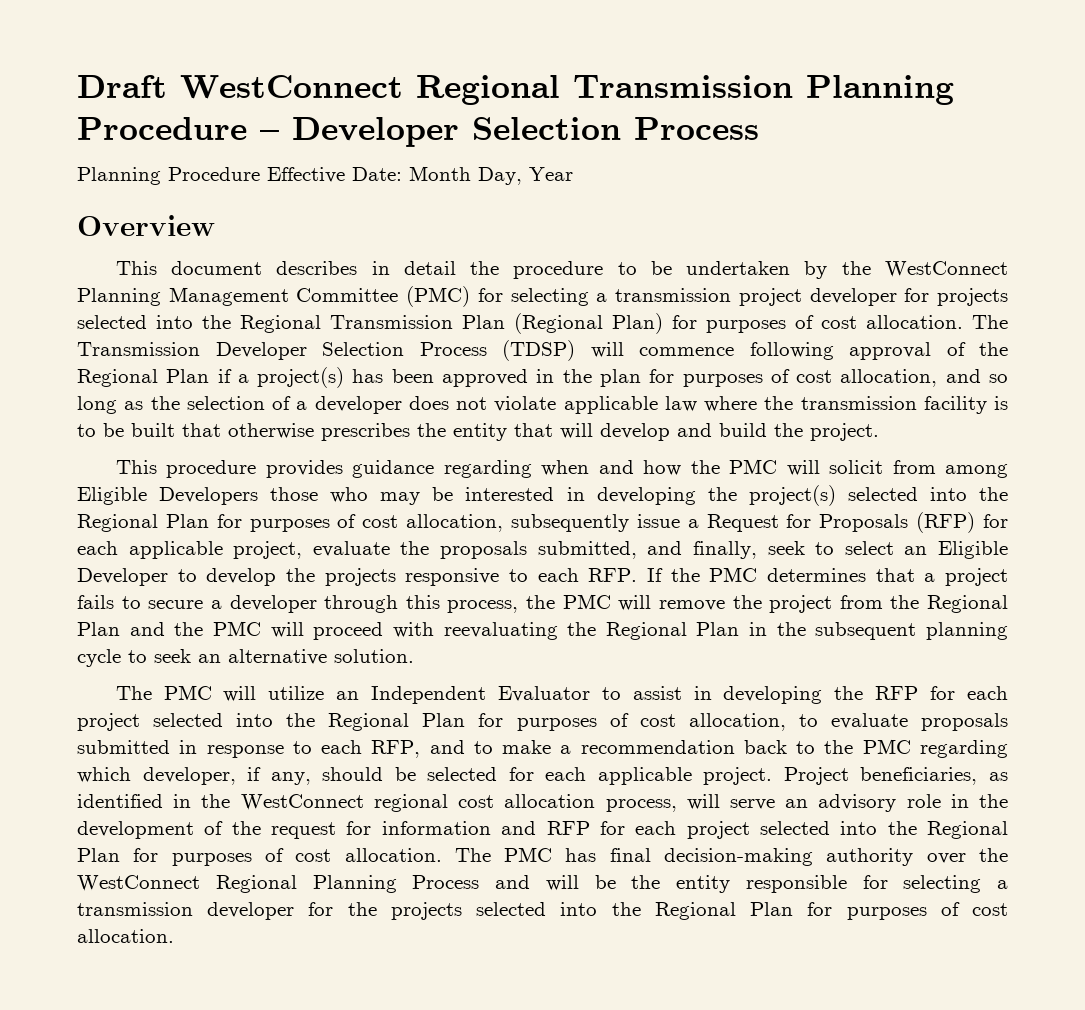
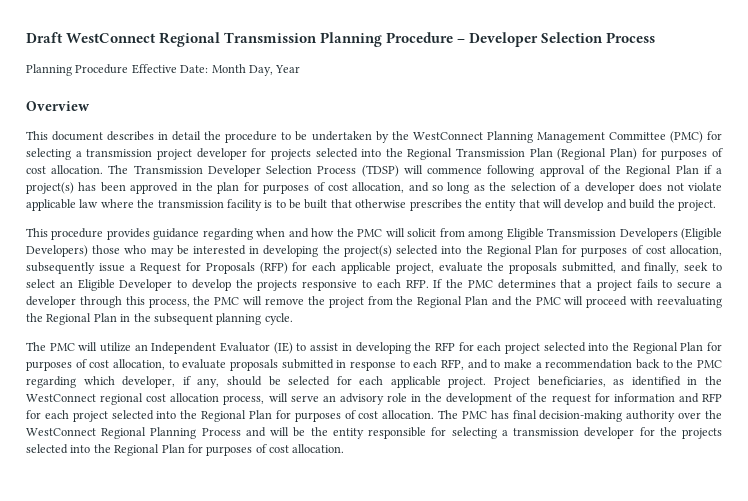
[159,487,259,505] Developers -> [547,228,723,240] [26,245,88,257] Transmission Developers (Eligible Developers)
[77,649,414,667] cycle to seek an alternative solution. -> [264,313,293,325] cycle.
(590, 694) none -> [273,342,293,354] (IE)

